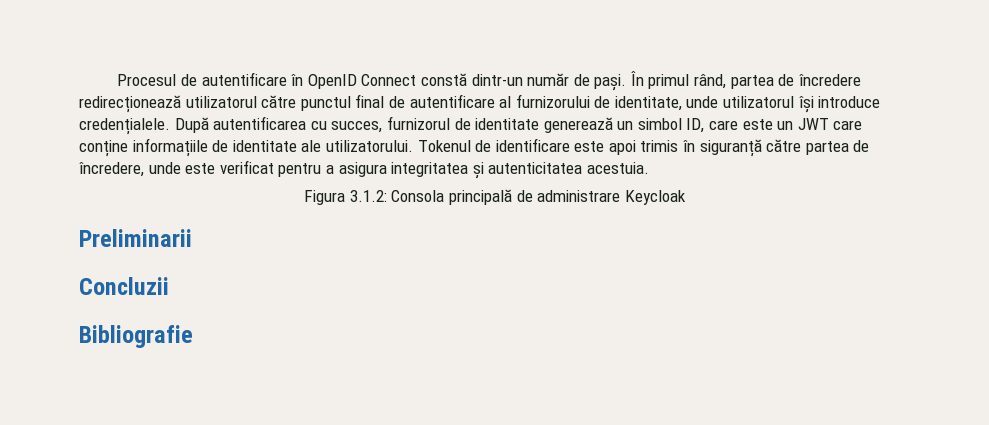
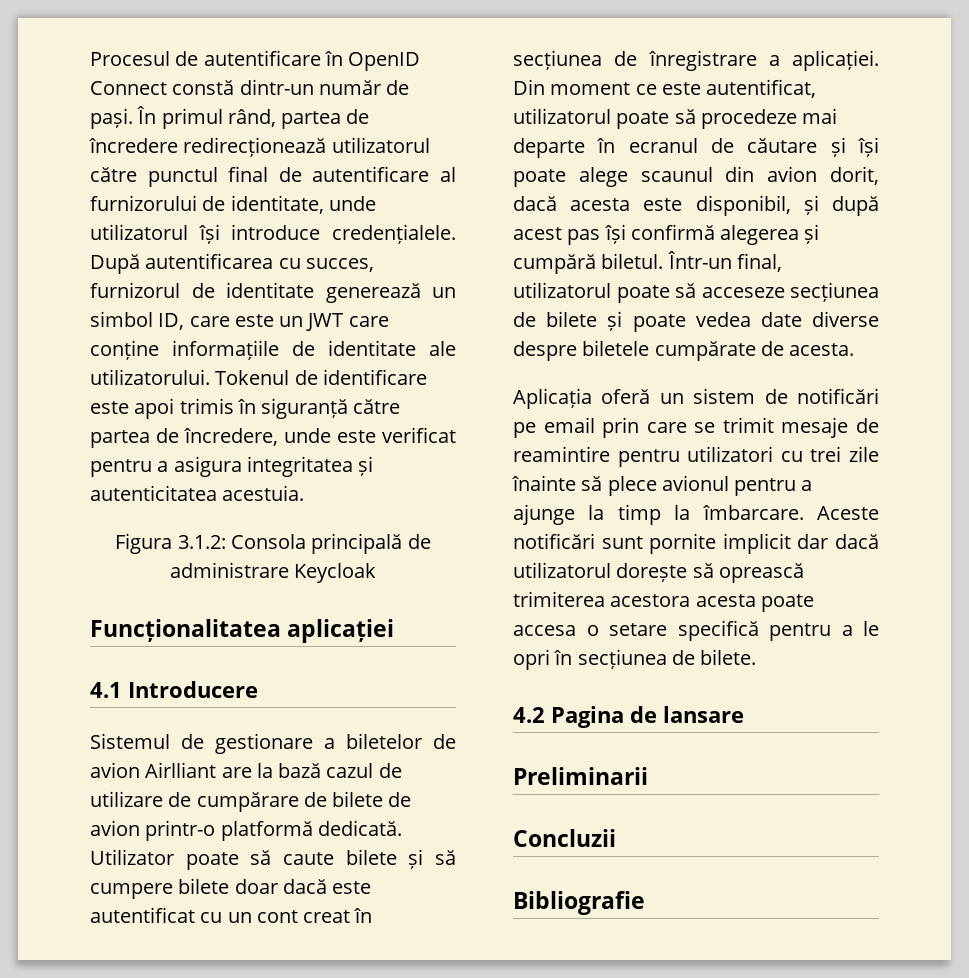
(686, 197) none -> [90,619,395,643] [90,681,258,698] [90,733,456,754] [90,762,402,778] [90,791,412,812] [90,820,402,841] [90,849,456,870] [90,878,372,899] [90,907,373,923] [513,50,879,71] [513,79,817,98] [513,108,838,129] [513,137,879,158] [513,166,879,187] [513,195,879,216] [513,224,820,245] [513,251,782,274] [513,282,879,303] [513,311,879,332] [513,340,855,361] [513,388,879,409] [513,417,879,438] [513,446,880,467] [512,475,813,496] [513,504,879,525] [513,533,879,554] [513,562,804,583] [513,591,814,612] [513,620,879,641] [513,649,757,670] [513,706,744,728] // Funcționalitatea aplicației // 4.1 Introducere // Sistemul de gestionare a biletelor de avion Airlliant are la bază cazul de utilizare de cumpărare de bilete de avion printr-o platformă dedicată. Utilizator poate să caute bilete și să cumpere bilete doar dacă este autentificat cu un cont creat în secțiunea de înregistrare a aplicației. Din moment ce este autentificat, utilizatorul poate să procedeze mai departe în ecranul de căutare și își poate alege scaunul din avion dorit, dacă acesta este disponibil, și după acest pas își confirmă alegerea și cumpără biletul. Într-un final, utilizatorul poate să acceseze secțiunea de bilete și poate vedea date diverse despre biletele cumpărate de acesta. // Aplicația oferă un sistem de notificări pe email prin care se trimit mesaje de reamintire pentru utilizatori cu trei zile înainte să plece avionul pentru a ajunge la timp la îmbarcare. Aceste notificări sunt pornite implicit dar dacă utilizatorul dorește să oprească trimiterea acestora acesta poate accesa o setare specifică pentru a le opri în secțiunea de bilete. // 4.2 Pagina de lansare

